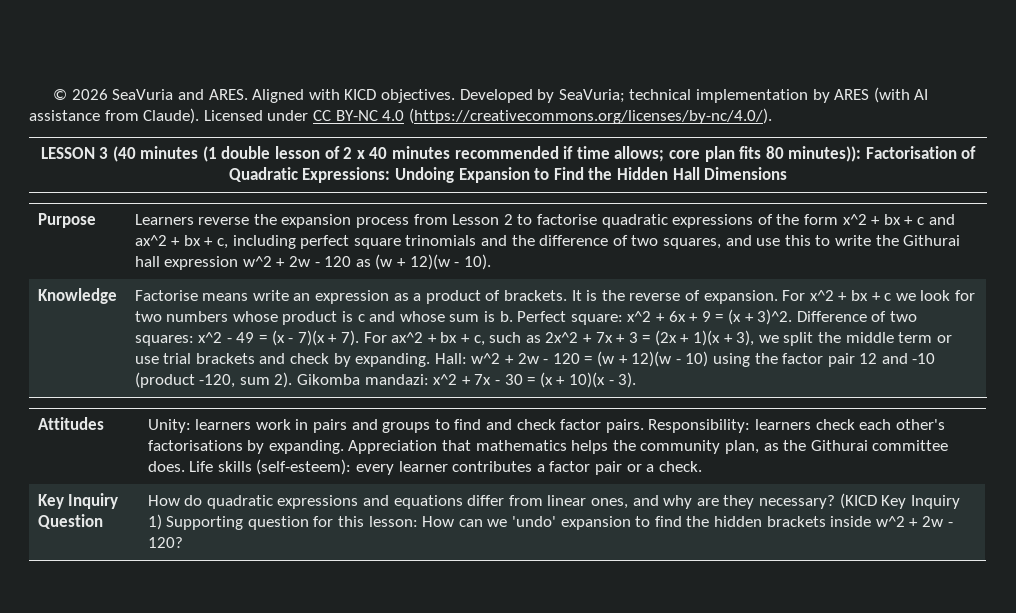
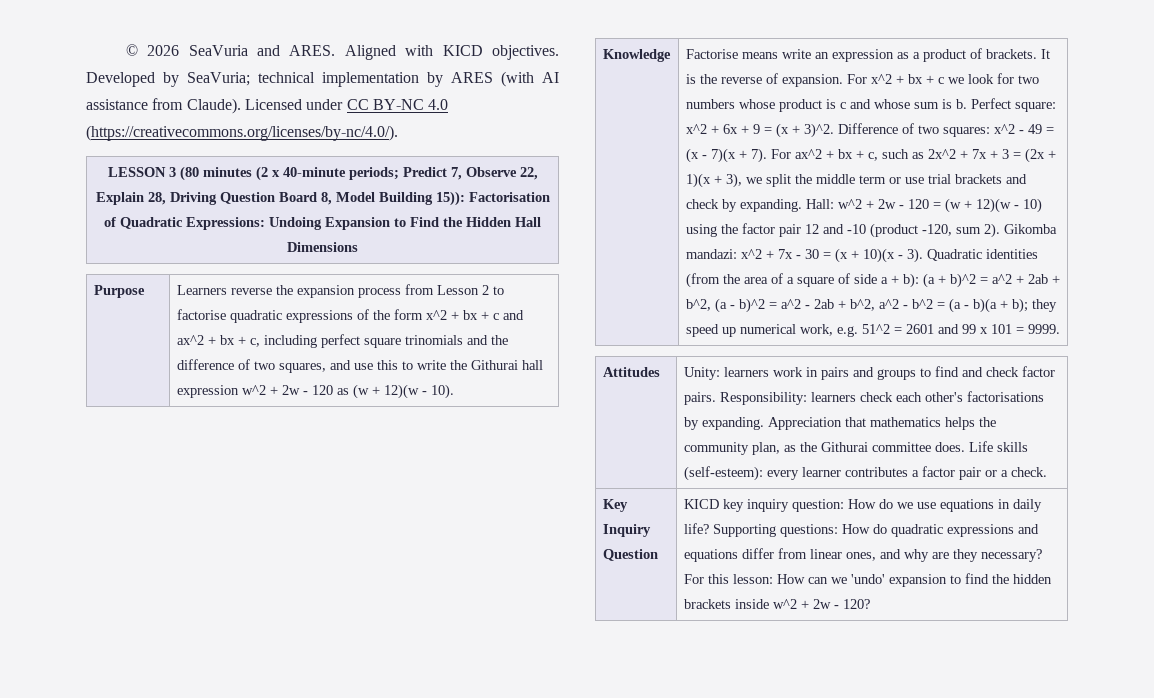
[112,146,862,162] (40 minutes (1 double lesson of 2 x 40 minutes recommended if time allows; core plan fits 80 minutes)): -> [179,166,538,181] [95,191,465,206] (80 minutes (2 x 40-minute periods; Predict 7, Observe 22, Explain 28, Driving Question Board 8, Model Building 15)):
(637, 380) none -> [926,249,1038,261] [685,273,1060,288] [685,298,1057,313] [685,324,1060,337] Quadratic identities (from the area of a square of side a + b): (a + b)^2 = a^2 + 2ab + b^2, (a - b)^2 = a^2 - 2ab + b^2, a^2 - b^2 = (a - b)(a + b); they speed up numerical work, e.g. 51^2 = 2601 and 99 x 101 = 9999.
(103, 521) none -> [683,499,1042,512] [683,523,838,537] KICD key inquiry question: How do we use equations in daily life? Supporting questions:
[839,493,960,509] [147,514,334,530] (KICD Key Inquiry 1) Supporting question for -> [683,574,704,584] For

